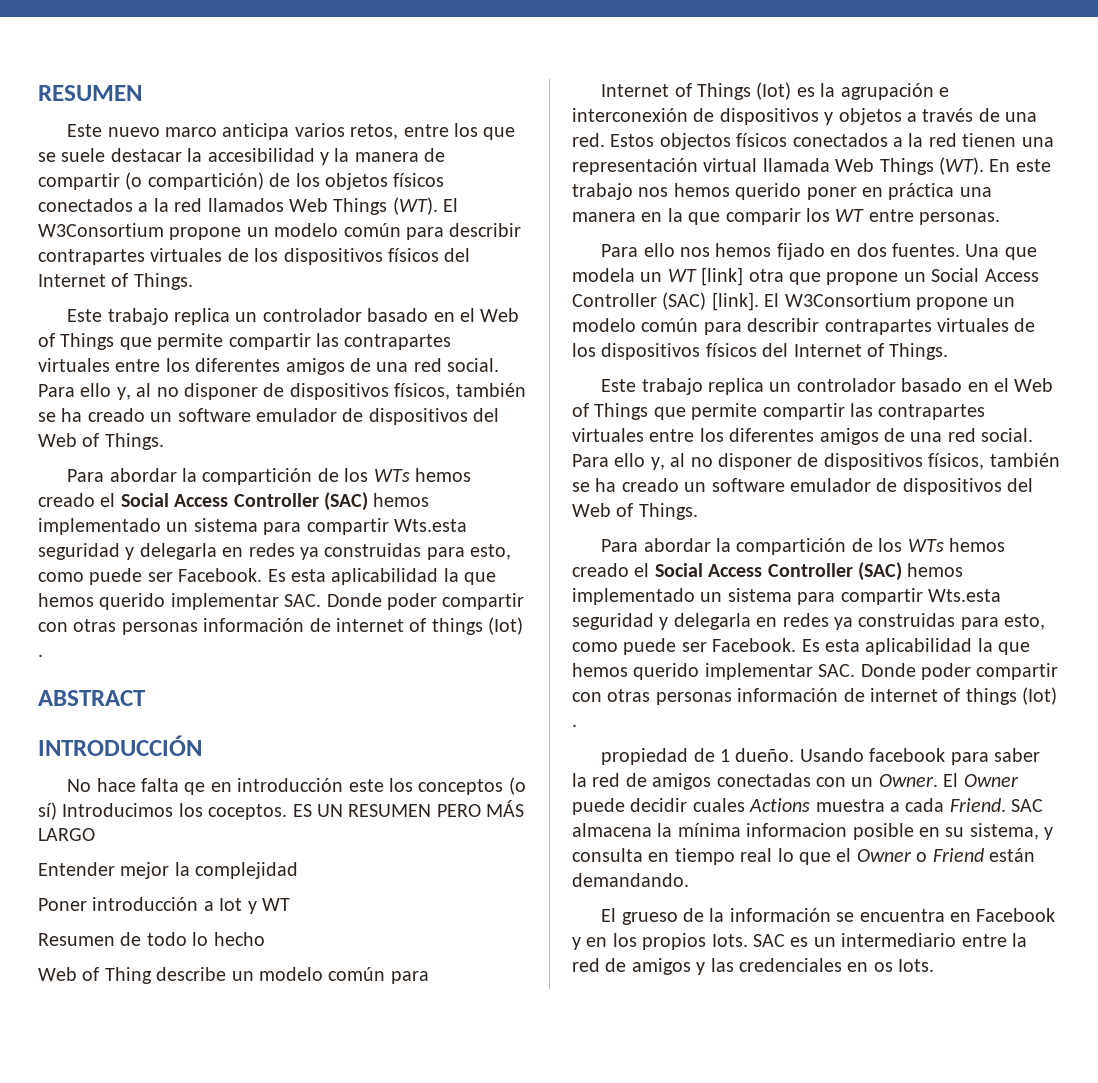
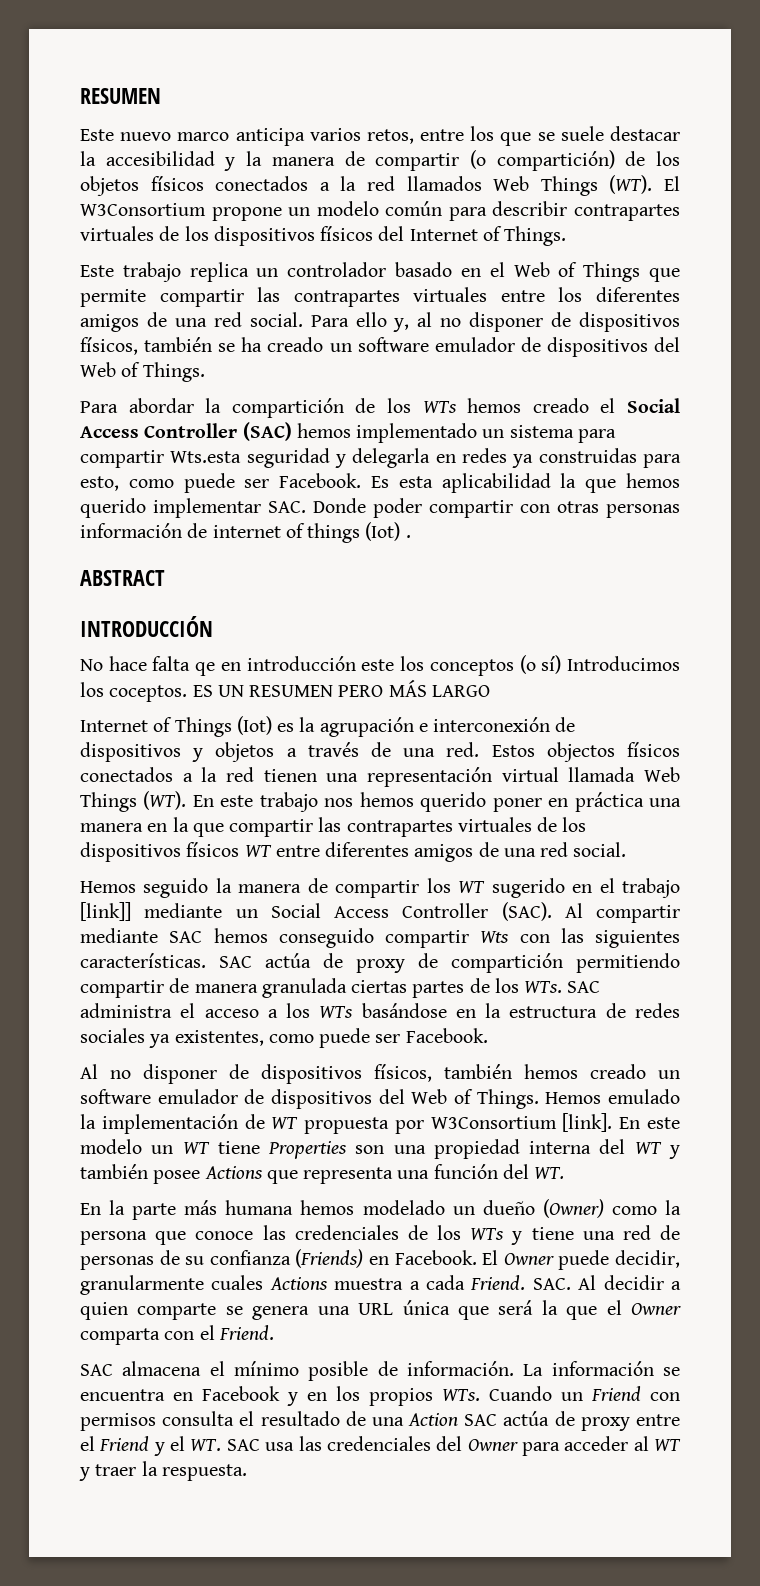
[38,862,299,879] [38,897,290,914] [38,932,265,946] [38,967,429,984] // Entender mejor la complejidad // Poner introducción a Iot y WT // Resumen de todo lo hecho // Web of Thing describe un modelo común para -> (490, 691) none
[725,208,1001,225] [601,243,1037,260] [572,267,1039,286] [572,292,1016,311] [572,318,1036,335] [572,343,949,360] [601,378,1054,395] [572,403,986,420] [572,428,1034,445] [572,453,1060,470] [572,478,617,492] comparir los WT entre personas. // Para ello nos hemos fijado en dos fuentes. Una que modela un WT [link] otra que propone un Social Access Controller (SAC) [link]. El W3Consortium propone un modelo común para describir contrapartes virtuales de los dispositivos físicos del Internet of Things. // Este trabajo replica un controlador basado en el Web of Things que permite compartir las contrapartes virtuales entre los diferentes amigos de una red social. Para ello y, al no disponer de dispositivos físicos, también se ha -> [229,817,587,837] [80,842,627,862] [80,878,681,898] [80,902,680,923] [80,928,680,948] [80,953,680,973] [80,978,601,998] [80,1003,680,1018] [80,1028,488,1048] [80,1064,578,1084] compartir las contrapartes virtuales de los dispositivos físicos WT entre diferentes amigos de una red social. // Hemos seguido la manera de compartir los WT sugerido en el trabajo [link]] mediante un Social Access Controller (SAC). Al compartir mediante SAC hemos conseguido compartir Wts con las siguientes características. SAC actúa de proxy de compartición permitiendo compartir de manera granulada ciertas partes de los WTs. SAC administra el acceso a los WTs basándose en la estructura de redes sociales ya existentes, como puede ser Facebook. // Al no disponer de dispositivos físicos, también hemos
[601,538,1005,555] [572,562,964,581] [572,588,1001,605] [572,613,1046,630] [572,638,1031,655] [572,663,1059,680] [572,687,1058,705] [572,724,577,727] [601,748,1040,765] [572,773,938,790] // Para abordar la compartición de los WTs hemos creado el Social Access Controller (SAC) hemos implementado un sistema para compartir Wts.esta seguridad y delegarla en redes ya construidas para esto, como puede ser Facebook. Es esta aplicabilidad la que hemos querido implementar SAC. Donde poder compartir con otras personas información de internet of things (Iot) . // propiedad de 1 dueño. Usando facebook para saber la red de amigos conectadas con un Owner. -> [545,1089,681,1104] [80,1113,680,1134] [80,1139,680,1159] [80,1164,565,1184] [80,1199,682,1220] [80,1225,680,1245] [80,1249,477,1270] Hemos emulado la implementación de WT propuesta por W3Consortium [link]. En este modelo un WT tiene Properties son una propiedad interna del WT y también posee Actions que representa una función del WT. // En la parte más humana hemos modelado un dueño (Owner) como la persona que conoce las credenciales de los WTs y tiene una red de personas de su confianza (Friends) en Facebook.
[630,798,688,812] decidir -> [615,1250,681,1268] [80,1275,204,1295] decidir, granularmente
[1011,799,1044,812] [572,823,1054,840] [572,848,1035,865] [572,873,689,887] [601,908,725,925] SAC almacena la mínima informacion posible en su sistema, y consulta en tiempo real lo que el Owner o Friend están demandando. // El grueso de la -> [532,1275,681,1290] [80,1300,681,1320] [80,1325,274,1345] [80,1361,544,1381] SAC. Al decidir a quien comparte se genera una URL única que será la que el Owner comparta con el Friend. // SAC almacena el mínimo posible de información. La
[711,933,1027,947] [572,958,935,975] Iots. SAC es un intermediario entre la red de amigos y las credenciales en os Iots. -> [442,1386,680,1401] [80,1411,680,1431] [80,1436,681,1456] [79,1461,247,1481] WTs. Cuando un Friend con permisos consulta el resultado de una Action SAC actúa de proxy entre el Friend y el WT. SAC usa las credenciales del Owner para acceder al WT y traer la respuesta.

